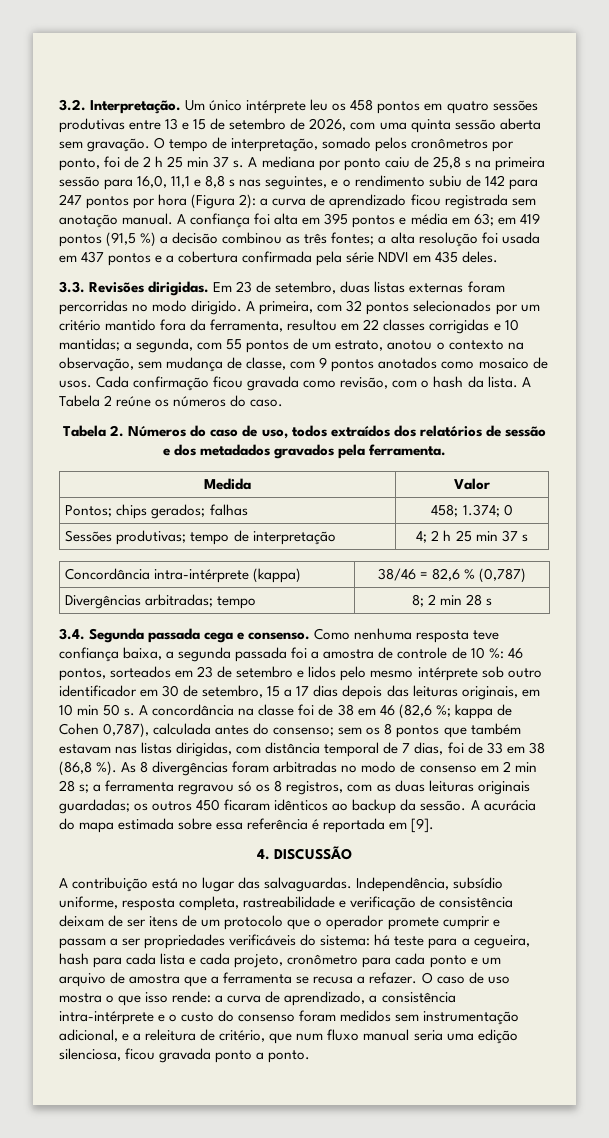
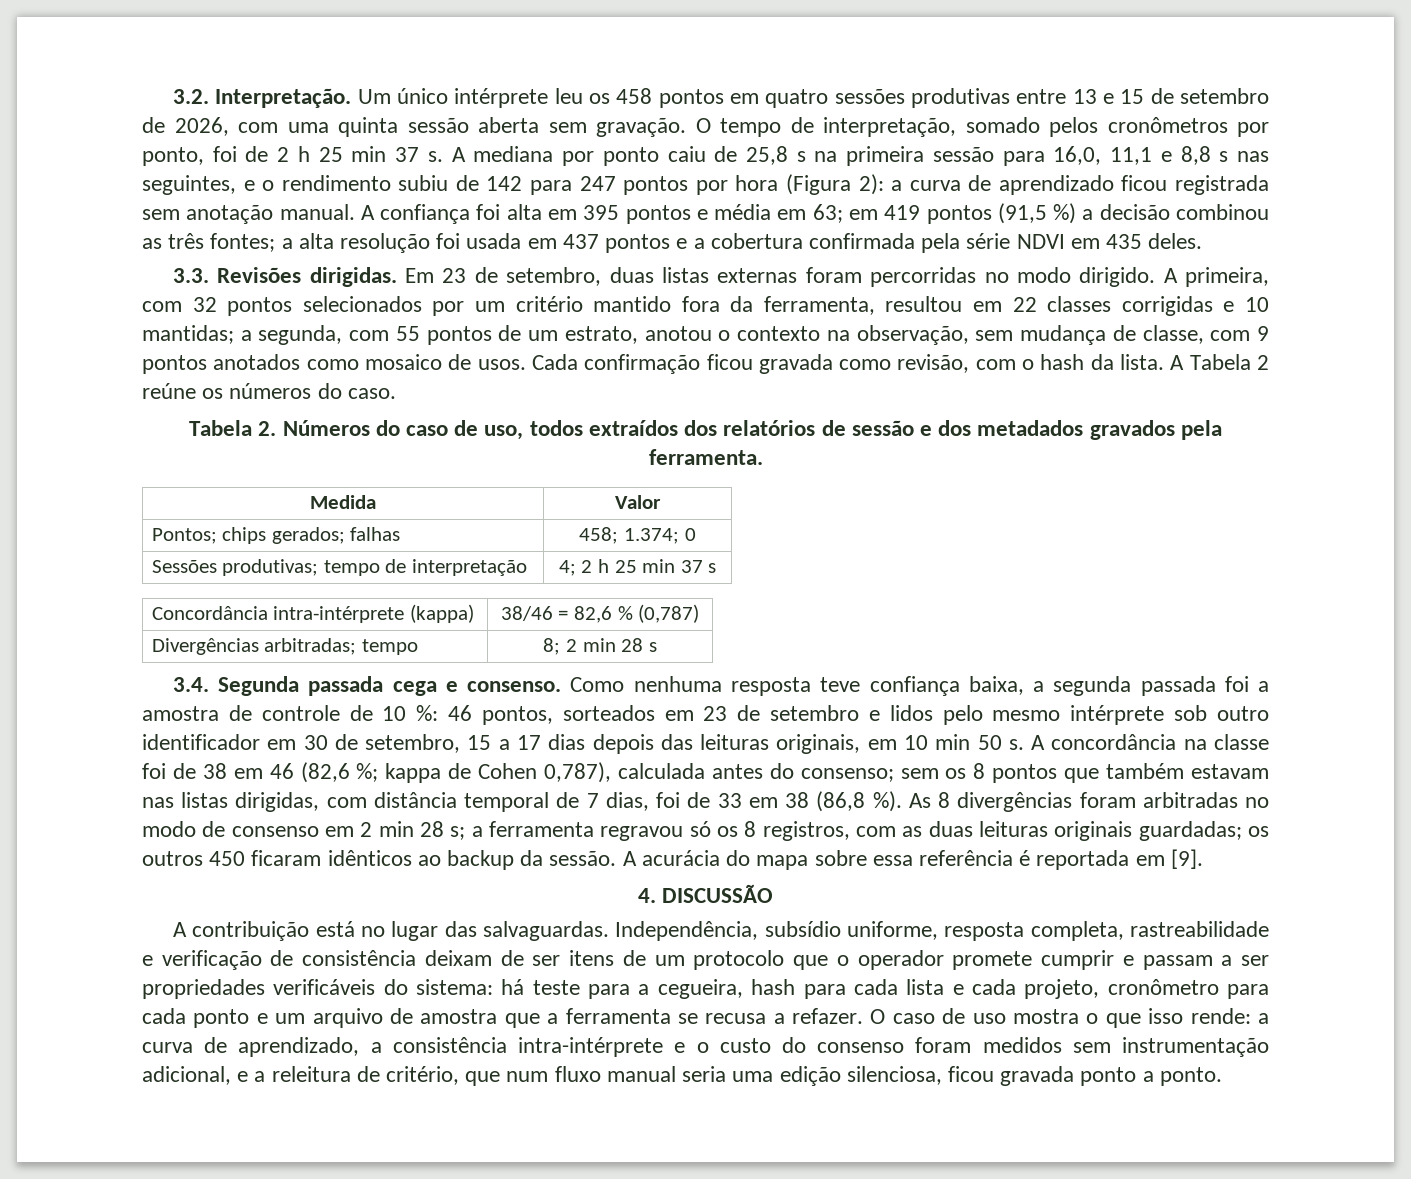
[118,818,175,830] estimada -> (809, 862) none

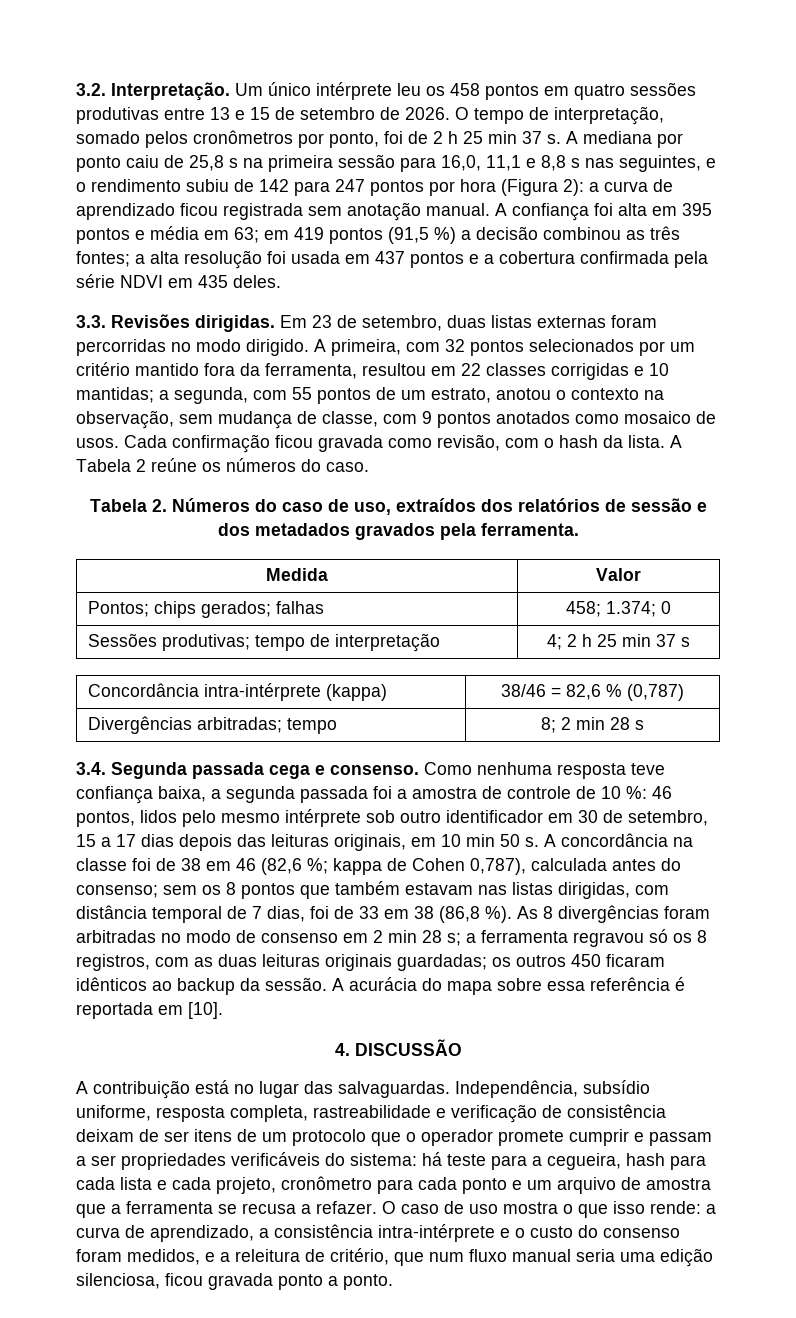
[174,117,686,137] 2026, com uma quinta sessão aberta sem gravação. -> [405,107,450,120] 2026.
[529,420,583,436] todos -> (391, 508) none
[562,705,880,721] sorteados em 23 de setembro e -> (135, 819) none
[1170,849,1203,869] [9]. -> [188,1002,223,1019] [10].
[982,1037,1269,1057] [142,1066,231,1085] medidos sem instrumentação adicional, -> [127,1249,200,1265] medidos,

